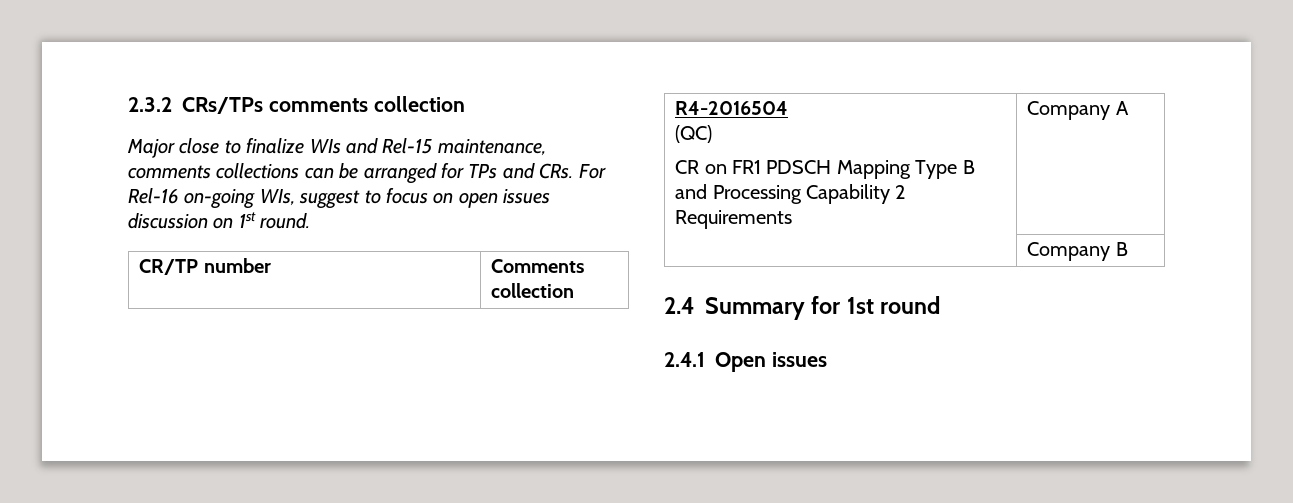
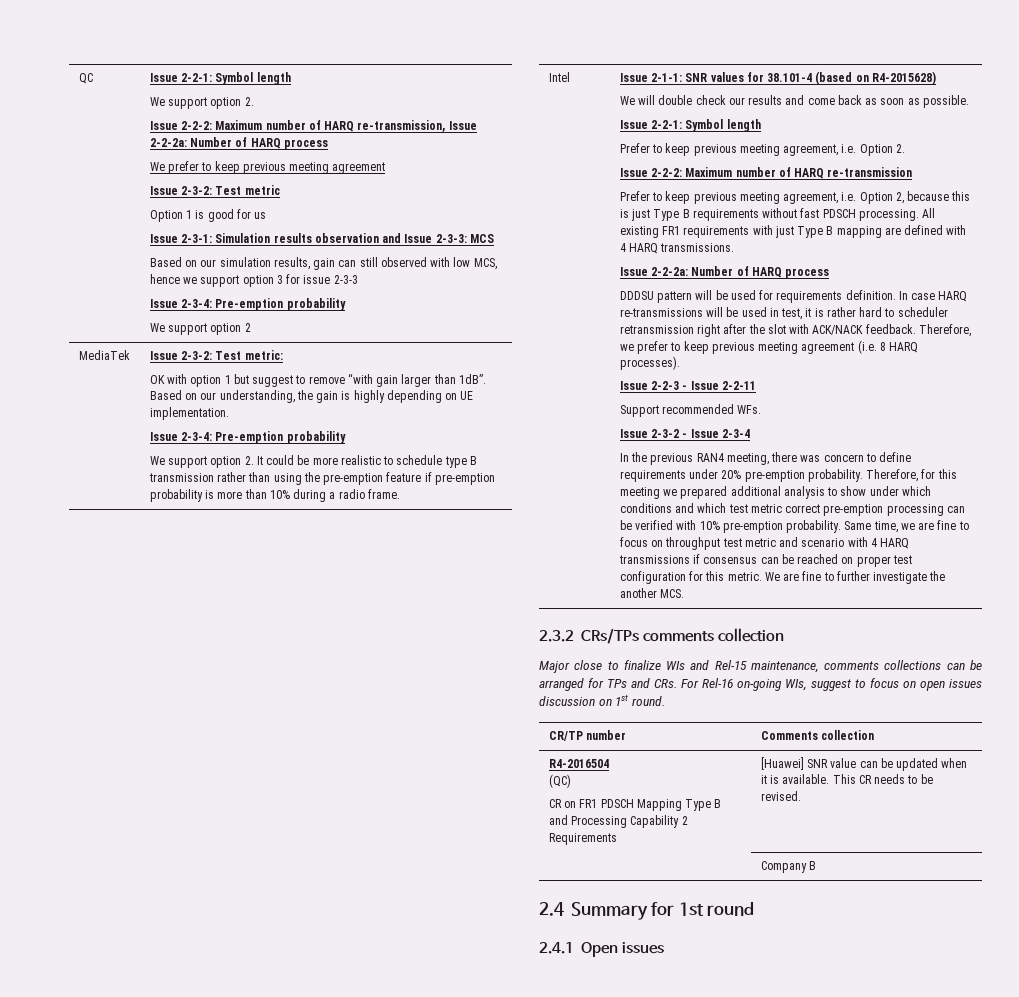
(128, 104) none -> [78,73,93,84] [149,72,291,85] [149,97,254,109] [149,120,477,132] [149,137,328,150] [149,161,386,174] [149,185,280,195] [149,209,267,222] [149,233,494,243] [149,257,497,270] [149,274,358,287] [149,298,346,311] [149,323,251,335] [78,350,130,360] [149,350,283,360] [149,373,486,387] [149,390,474,403] [149,407,229,420] [149,431,346,444] [149,455,477,468] [148,472,495,485] [149,489,400,502] [548,72,570,82] [619,71,936,85] [619,95,969,108] [619,119,761,132] [619,143,905,156] [619,167,913,179] [619,191,971,204] [619,208,936,221] [619,225,967,238] [619,243,735,254] [619,266,830,279] [619,290,968,303] [619,307,948,320] [619,324,971,337] [619,340,919,354] [619,356,680,370] [619,381,756,390] [619,404,762,417] [619,429,750,438] [619,452,912,465] [619,469,957,482] [619,486,931,499] [619,503,965,516] [619,520,969,533] [619,537,910,550] [618,554,912,567] [619,571,946,584] [619,588,685,598] QC | Issue 2-2-1: Symbol length // We support option 2. // Issue 2-2-2: Maximum number of HARQ re-transmission, Issue 2-2-2a: Number of HARQ process // We prefer to keep previous meeting agreement // Issue 2-3-2: Test metric // Option 1 is good for us // Issue 2-3-1: Simulation results observation and Issue 2-3-3: MCS // Based on our simulation results, gain can still observed with low MCS, hence we support option 3 for issue 2-3-3 // Issue 2-3-4: Pre-emption probability // We support option 2 // MediaTek | Issue 2-3-2: Test metric: // OK with option 1 but suggest to remove “with gain larger than 1dB”. Based on our understanding, the gain is highly depending on UE implementation. // Issue 2-3-4: Pre-emption probability // We support option 2. It could be more realistic to schedule type B transmission rather than using the pre-emption feature if pre-emption probability is more than 10% during a radio frame. // Intel | Issue 2-1-1: SNR values for 38.101-4 (based on R4-2015628) // We will double check our results and come back as soon as possible. // Issue 2-2-1: Symbol length // Prefer to keep previous meeting agreement, i.e. Option 2. // Issue 2-2-2: Maximum number of HARQ re-transmission // Prefer to keep previous meeting agreement, i.e. Option 2, because this is just Type B requirements without fast PDSCH processing. All existing FR1 requirements with just Type B mapping are defined with 4 HARQ transmissions. // Issue 2-2-2a: Number of HARQ process // DDDSU pattern will be used for requirements definition. In case HARQ re-transmissions will be used in test, it is rather hard to scheduler retransmission right after the slot with ACK/NACK feedback. Therefore, we prefer to keep previous meeting agreement (i.e. 8 HARQ processes). // Issue 2-2-3 - Issue 2-2-11 // Support recommended WFs. // Issue 2-3-2 - Issue 2-3-4 // In the previous RAN4 meeting, there was concern to define requirements under 20% pre-emption probability. Therefore, for this meeting we prepared additional analysis to show under which conditions and which test metric correct pre-emption processing can be verified with 10% pre-emption probability. Same time, we are fine to focus on throughput test metric and scenario with 4 HARQ transmissions if consensus can be reached on proper test configuration for this metric. We are fine to further investigate the another MCS. //
[1027,101,1129,120] Company A -> [760,757,968,771] [760,774,933,784] [760,791,801,801] [Huawei] SNR value can be updated when it is available. This CR needs to be revised.

